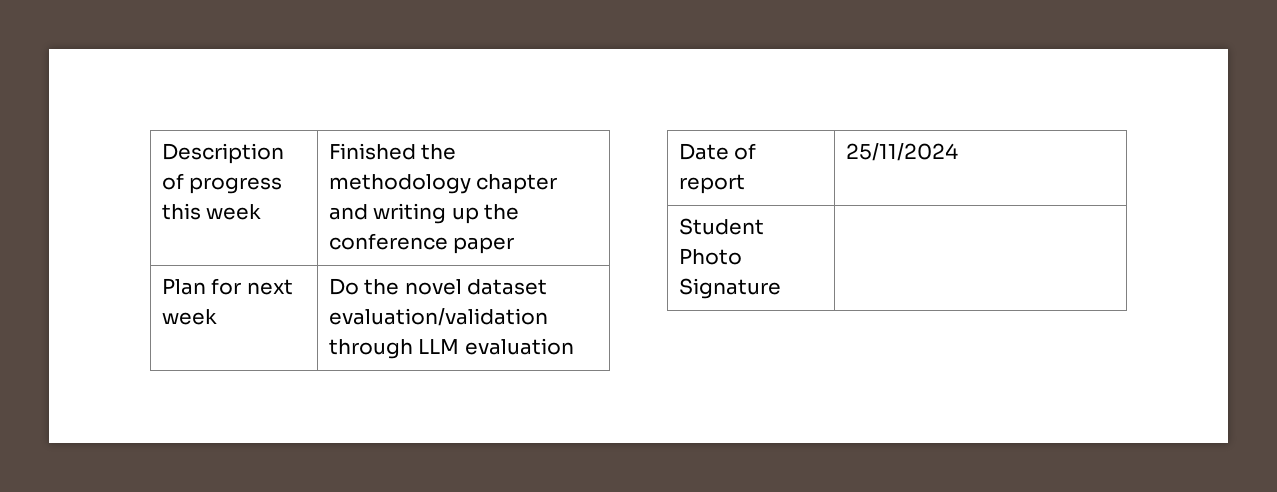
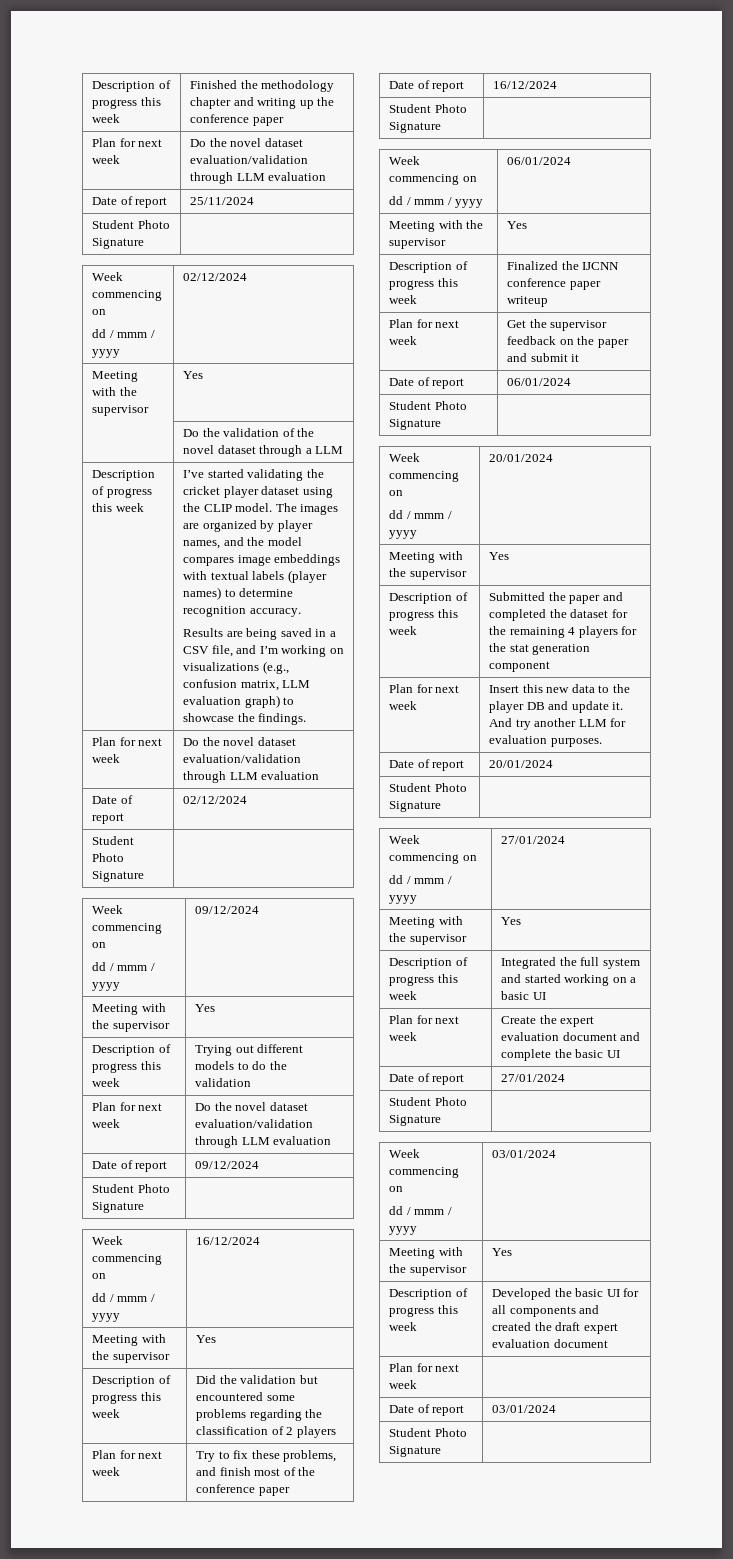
(781, 288) none -> [92,272,124,281] [92,290,163,301] [92,309,107,315] [92,329,155,338] [92,349,121,358] [183,273,248,281] [92,371,139,382] [92,387,137,396] [92,405,150,416] [183,371,204,379] [183,428,315,437] [183,445,344,457] [92,470,156,481] [92,486,152,498] [92,503,144,512] [183,469,324,481] [183,486,333,498] [183,503,339,515] [183,520,313,532] [183,537,302,549] [183,554,341,566] [183,570,327,583] [183,587,294,600] [183,606,301,617] [183,628,336,640] [183,645,344,657] [183,661,289,674] [183,679,311,691] [183,695,295,708] [183,713,307,725] [92,737,163,746] [92,754,121,763] [183,737,296,746] [183,754,302,763] [183,771,320,783] [92,795,133,804] [92,813,125,824] [183,796,248,804] [92,836,135,845] [92,853,125,862] [92,871,145,882] [92,905,124,914] [92,923,163,934] [92,942,107,948] [92,962,155,971] [92,982,121,991] [195,906,260,914] [92,1003,166,1015] [92,1020,170,1032] [195,1004,216,1012] [92,1044,171,1056] [92,1061,161,1073] [92,1078,121,1087] [195,1044,304,1056] [195,1061,287,1070] [195,1078,252,1087] [92,1102,163,1111] [92,1119,121,1128] [195,1102,308,1111] [195,1119,314,1128] [195,1136,332,1148] [92,1160,168,1172] [195,1161,260,1169] [92,1184,170,1193] [92,1202,145,1213] [92,1236,124,1245] [92,1254,163,1265] [92,1273,107,1279] [92,1293,155,1302] [92,1313,121,1322] [196,1237,261,1245] [92,1334,166,1346] [92,1351,170,1363] [196,1335,217,1343] [92,1375,171,1387] [92,1392,161,1404] [92,1409,121,1418] [196,1375,318,1384] [196,1392,295,1401] [196,1409,323,1421] [196,1426,336,1438] [92,1450,163,1459] [92,1467,121,1476] [196,1450,337,1462] [196,1467,316,1476] [196,1484,290,1496] [389,80,465,92] [493,81,558,89] [389,104,467,113] [389,122,442,133] [389,156,421,165] [389,174,477,185] [389,196,484,208] [507,157,572,165] [389,220,484,232] [389,238,447,249] [507,221,528,229] [389,261,468,273] [389,278,458,290] [389,295,418,304] [507,261,620,270] [507,278,601,290] [507,296,549,307] [389,319,460,328] [389,336,418,345] [507,319,608,331] [507,336,629,348] [507,353,580,362] [389,377,465,389] [507,378,572,386] [389,401,467,410] [389,419,442,430] [389,453,421,462] [389,471,460,482] [389,490,404,496] [389,510,452,519] [389,530,418,539] [489,454,554,462] [389,551,463,563] [389,568,467,580] [489,552,510,560] [389,592,468,604] [389,609,458,621] [389,626,418,635] [489,592,623,604] [489,609,628,621] [489,626,638,638] [489,643,591,655] [489,661,551,672] [389,684,460,693] [389,701,418,710] [489,684,630,693] [489,701,624,713] [489,718,627,730] [489,735,602,747] [389,759,465,771] [489,760,554,768] [389,783,467,792] [389,801,442,812] [389,835,421,844] [389,853,477,864] [389,875,452,884] [389,895,418,904] [501,836,566,844] [389,916,463,928] [389,933,467,945] [501,917,522,925] [389,957,468,969] [389,974,458,986] [389,991,418,1000] [501,957,640,969] [501,974,637,986] [501,991,546,1000] [389,1015,460,1024] [389,1032,418,1041] [501,1015,595,1027] [501,1032,641,1041] [501,1049,620,1061] [389,1073,465,1085] [501,1074,566,1082] [389,1097,467,1106] [389,1115,442,1126] [389,1149,421,1158] [389,1167,460,1178] [389,1186,404,1192] [389,1206,452,1215] [389,1226,418,1235] [492,1150,557,1158] [389,1247,463,1259] [389,1264,467,1276] [492,1248,513,1256] [389,1288,468,1300] [389,1305,458,1317] [389,1322,418,1331] [492,1288,640,1300] [492,1305,600,1317] [492,1322,618,1334] [492,1339,608,1348] [389,1363,460,1372] [389,1380,418,1389] [389,1404,465,1416] [492,1405,557,1413] [389,1428,467,1437] [389,1446,442,1457] // Week commencing on // dd / mmm / yyyy | 02/12/2024 // Meeting with the supervisor | Yes // | Do the validation of the novel dataset through a LLM // Description of progress this week | I’ve started validating the cricket player dataset using the CLIP model. The images are organized by player names, and the model compares image embeddings with textual labels (player names) to determine recognition accuracy. // Results are being saved in a CSV file, and I’m working on visualizations (e.g., confusion matrix, LLM evaluation graph) to showcase the findings. // Plan for next week | Do the novel dataset evaluation/validation through LLM evaluation // Date of report | 02/12/2024 // Student Photo Signature | // Week commencing on // dd / mmm / yyyy | 09/12/2024 // Meeting with the supervisor | Yes // Description of progress this week | Trying out different models to do the validation // Plan for next week | Do the novel dataset evaluation/validation through LLM evaluation // Date of report | 09/12/2024 // Student Photo Signature | // Week commencing on // dd / mmm / yyyy | 16/12/2024 // Meeting with the supervisor | Yes // Description of progress this week | Did the validation but encountered some problems regarding the classification of 2 players // Plan for next week | Try to fix these problems, and finish most of the conference paper // Date of report | 16/12/2024 // Student Photo Signature | // Week commencing on // dd / mmm / yyyy | 06/01/2024 // Meeting with the supervisor | Yes // Description of progress this week | Finalized the IJCNN conference paper writeup // Plan for next week | Get the supervisor feedback on the paper and submit it // Date of report | 06/01/2024 // Student Photo Signature | // Week commencing on // dd / mmm / yyyy | 20/01/2024 // Meeting with the supervisor | Yes // Description of progress this week | Submitted the paper and completed the dataset for the remaining 4 players for the stat generation component // Plan for next week | Insert this new data to the player DB and update it. And try another LLM for evaluation purposes. // Date of report | 20/01/2024 // Student Photo Signature | // Week commencing on // dd / mmm / yyyy | 27/01/2024 // Meeting with the supervisor | Yes // Description of progress this week | Integrated the full system and started working on a basic UI // Plan for next week | Create the expert evaluation document and complete the basic UI // Date of report | 27/01/2024 // Student Photo Signature | // Week commencing on // dd / mmm / yyyy | 03/01/2024 // Meeting with the supervisor | Yes // Description of progress this week | Developed the basic UI for all components and created the draft expert evaluation document // Plan for next week | // Date of report | 03/01/2024 // Student Photo Signature |

